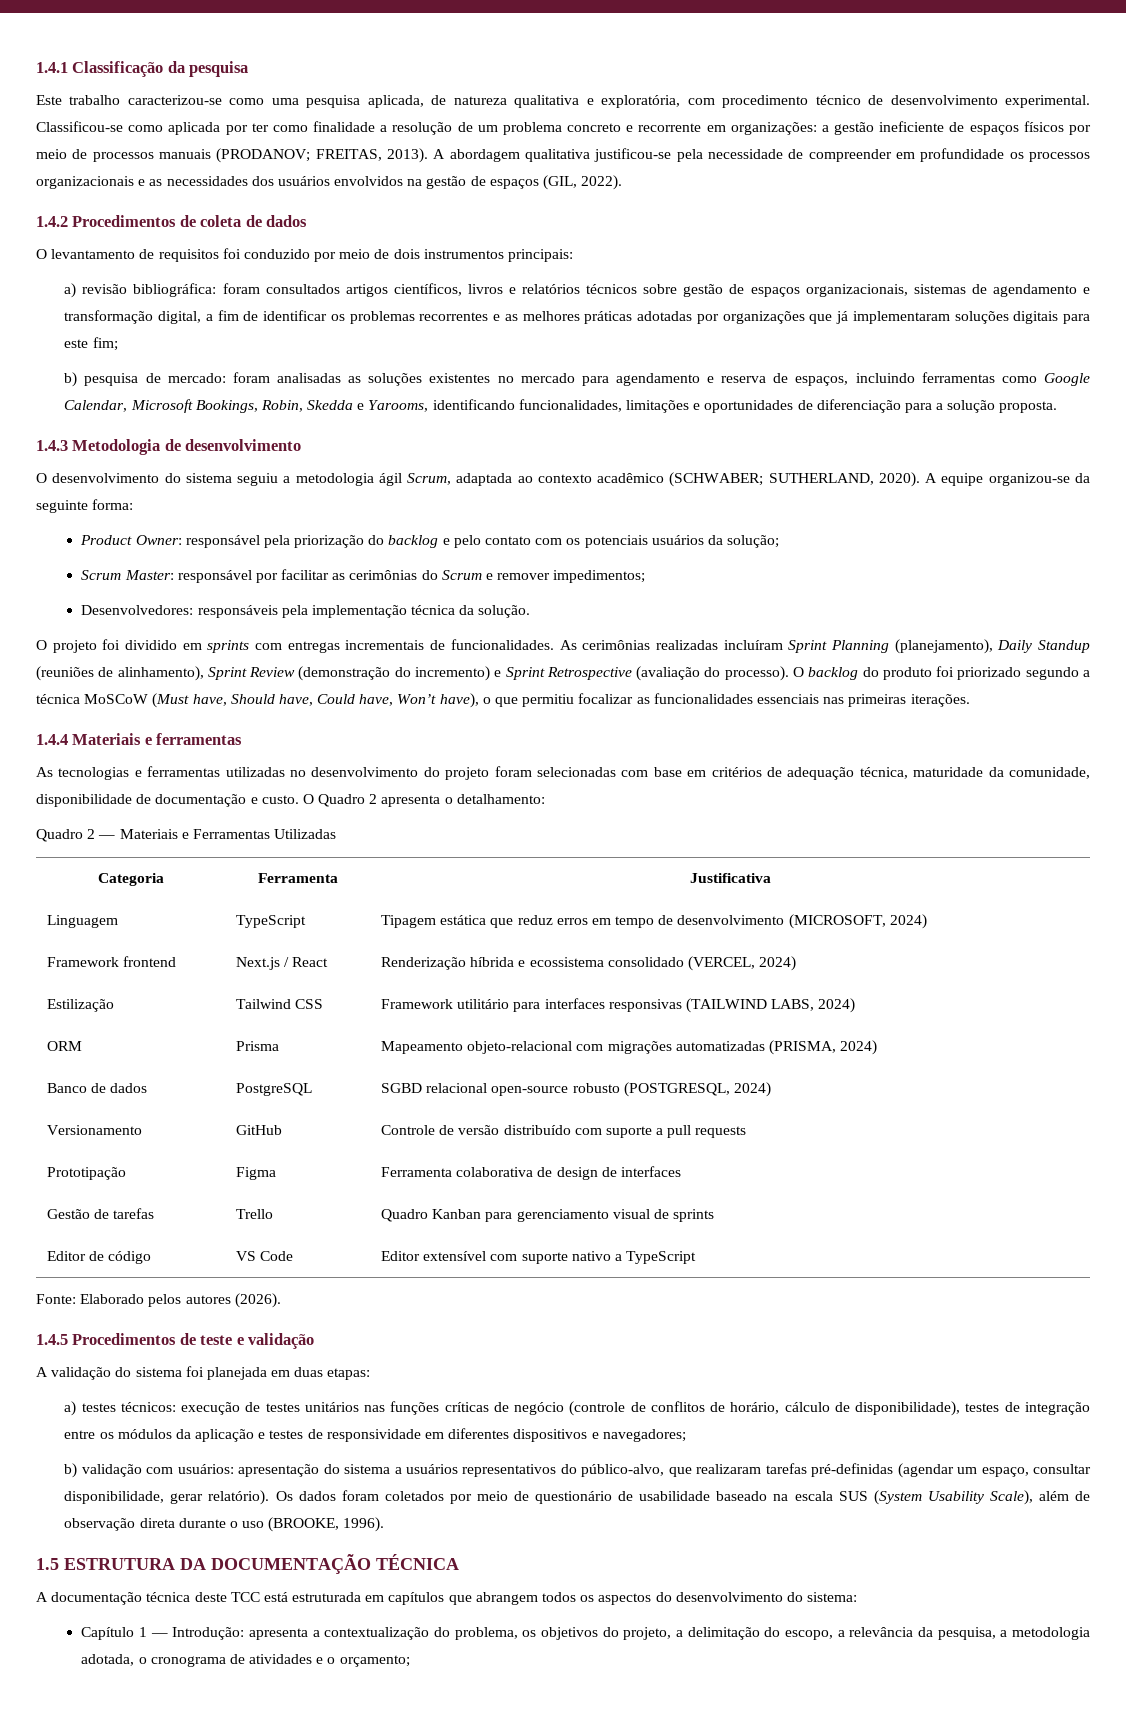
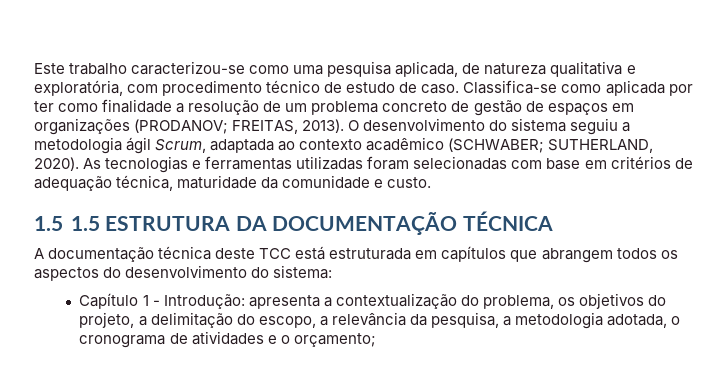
[36,61,249,77] 1.4.1 Classificação da pesquisa // -> (34, 68) none
[890,95,1091,108] [36,121,123,132] desenvolvimento experimental. Classificou-se -> [346,80,558,94] estudo de caso. Classifica-se
[626,121,1091,135] [36,148,1091,163] [36,175,623,190] [36,215,308,227] [36,248,574,262] [64,283,1090,298] [64,310,1090,324] [64,337,118,351] [64,372,1091,387] [64,399,1058,413] [36,439,302,455] e recorrente em organizações: a gestão ineficiente de espaços físicos por meio de processos manuais (PRODANOV; FREITAS, 2013). A abordagem qualitativa justificou-se pela necessidade de compreender em profundidade os processos organizacionais e as necessidades dos usuários envolvidos na gestão de espaços (GIL, 2022). // 1.4.2 Procedimentos de coleta de dados // O levantamento de requisitos foi conduzido por meio de dois instrumentos principais: // a) revisão bibliográfica: foram consultados artigos científicos, livros e relatórios técnicos sobre gestão de espaços organizacionais, sistemas de agendamento e transformação digital, a fim de identificar os problemas recorrentes e as melhores práticas adotadas por organizações que já implementaram soluções digitais para este fim; // b) pesquisa de mercado: foram analisadas as soluções existentes no mercado para agendamento e reserva de espaços, incluindo ferramentas como Google Calendar, Microsoft Bookings, Robin, Skedda e Yarooms, identificando funcionalidades, limitações e oportunidades de diferenciação para a solução proposta. // 1.4.3 Metodologia de desenvolvimento // -> [451,100,634,116] [34,118,345,135] de gestão de espaços em organizações (PRODANOV; FREITAS, 2013).
[925,473,1091,486] [36,499,134,513] [80,535,780,548] [81,569,646,583] [81,605,531,618] [36,639,1091,654] [36,666,1091,681] [36,693,970,708] [36,733,243,745] A equipe organizou-se da seguinte forma: // Product Owner: responsável pela priorização do backlog e pelo contato com os potenciais usuários da solução; // Scrum Master: responsável por facilitar as cerimônias do Scrum e remover impedimentos; // Desenvolvedores: responsáveis pela implementação técnica da solução. // O projeto foi dividido em sprints com entregas incrementais de funcionalidades. As cerimônias realizadas incluíram Sprint Planning (planejamento), Daily Standup (reuniões de alinhamento), Sprint Review (demonstração do incremento) e Sprint Retrospective (avaliação do processo). O backlog do produto foi priorizado segundo a técnica MoSCoW (Must have, Should have, Could have, Won’t have), o que permitiu focalizar as funcionalidades essenciais nas primeiras iterações. // 1.4.4 Materiais e ferramentas // -> (79, 164) none
[290,767,490,780] no desenvolvimento do projeto -> (364, 163) none
[1008,767,1090,779] [36,794,545,807] [36,829,337,842] [98,873,164,886] [258,873,338,883] [689,873,771,883] [47,915,119,928] [236,915,307,928] [381,914,927,929] [47,956,177,967] [236,957,329,970] [381,956,797,971] [47,999,115,1012] [236,999,324,1009] [381,998,856,1013] [47,1041,83,1051] [236,1041,280,1051] [381,1040,878,1055] [47,1083,148,1093] [236,1083,313,1096] [381,1082,771,1097] [47,1125,143,1135] [236,1125,283,1135] [381,1125,747,1138] [47,1167,127,1180] [236,1167,277,1180] [381,1166,681,1180] [47,1208,155,1219] [236,1209,274,1219] [381,1209,715,1222] [47,1251,152,1264] [236,1251,294,1261] [381,1251,697,1264] [36,1293,281,1308] [36,1333,315,1349] [36,1366,371,1380] [64,1401,1091,1416] [64,1428,686,1442] [64,1463,1091,1478] [64,1490,1090,1505] [64,1517,385,1532] comunidade, disponibilidade de documentação e custo. O Quadro 2 apresenta o detalhamento: // Quadro 2 — Materiais e Ferramentas Utilizadas // Categoria | Ferramenta | Justificativa // Linguagem | TypeScript | Tipagem estática que reduz erros em tempo de desenvolvimento (MICROSOFT, 2024) // Framework frontend | Next.js / React | Renderização híbrida e ecossistema consolidado (VERCEL, 2024) // Estilização | Tailwind CSS | Framework utilitário para interfaces responsivas (TAILWIND LABS, 2024) // ORM | Prisma | Mapeamento objeto-relacional com migrações automatizadas (PRISMA, 2024) // Banco de dados | PostgreSQL | SGBD relacional open-source robusto (POSTGRESQL, 2024) // Versionamento | GitHub | Controle de versão distribuído com suporte a pull requests // Prototipação | Figma | Ferramenta colaborativa de design de interfaces // Gestão de tarefas | Trello | Quadro Kanban para gerenciamento visual de sprints // Editor de código | VS Code | Editor extensível com suporte nativo a TypeScript // Fonte: Elaborado pelos autores (2026). // 1.4.5 Procedimentos de teste e validação // A validação do sistema foi planejada em duas etapas: // a) testes técnicos: execução de testes unitários nas funções críticas de negócio (controle de conflitos de horário, cálculo de disponibilidade), testes de integração entre os módulos da aplicação e testes de responsividade em diferentes dispositivos e navegadores; // b) validação com usuários: apresentação do sistema a usuários representativos do público-alvo, que realizaram tarefas pré-definidas (agendar um espaço, consultar disponibilidade, gerar relatório). Os dados foram coletados por meio de questionário de usabilidade baseado na escala SUS (System Usability Scale), além de observação direta durante o uso (BROOKE, 1996). // -> [282,175,432,189] [34,216,63,231] comunidade e custo. // 1.5
[150,1633,168,1637] — -> [152,300,160,306] -

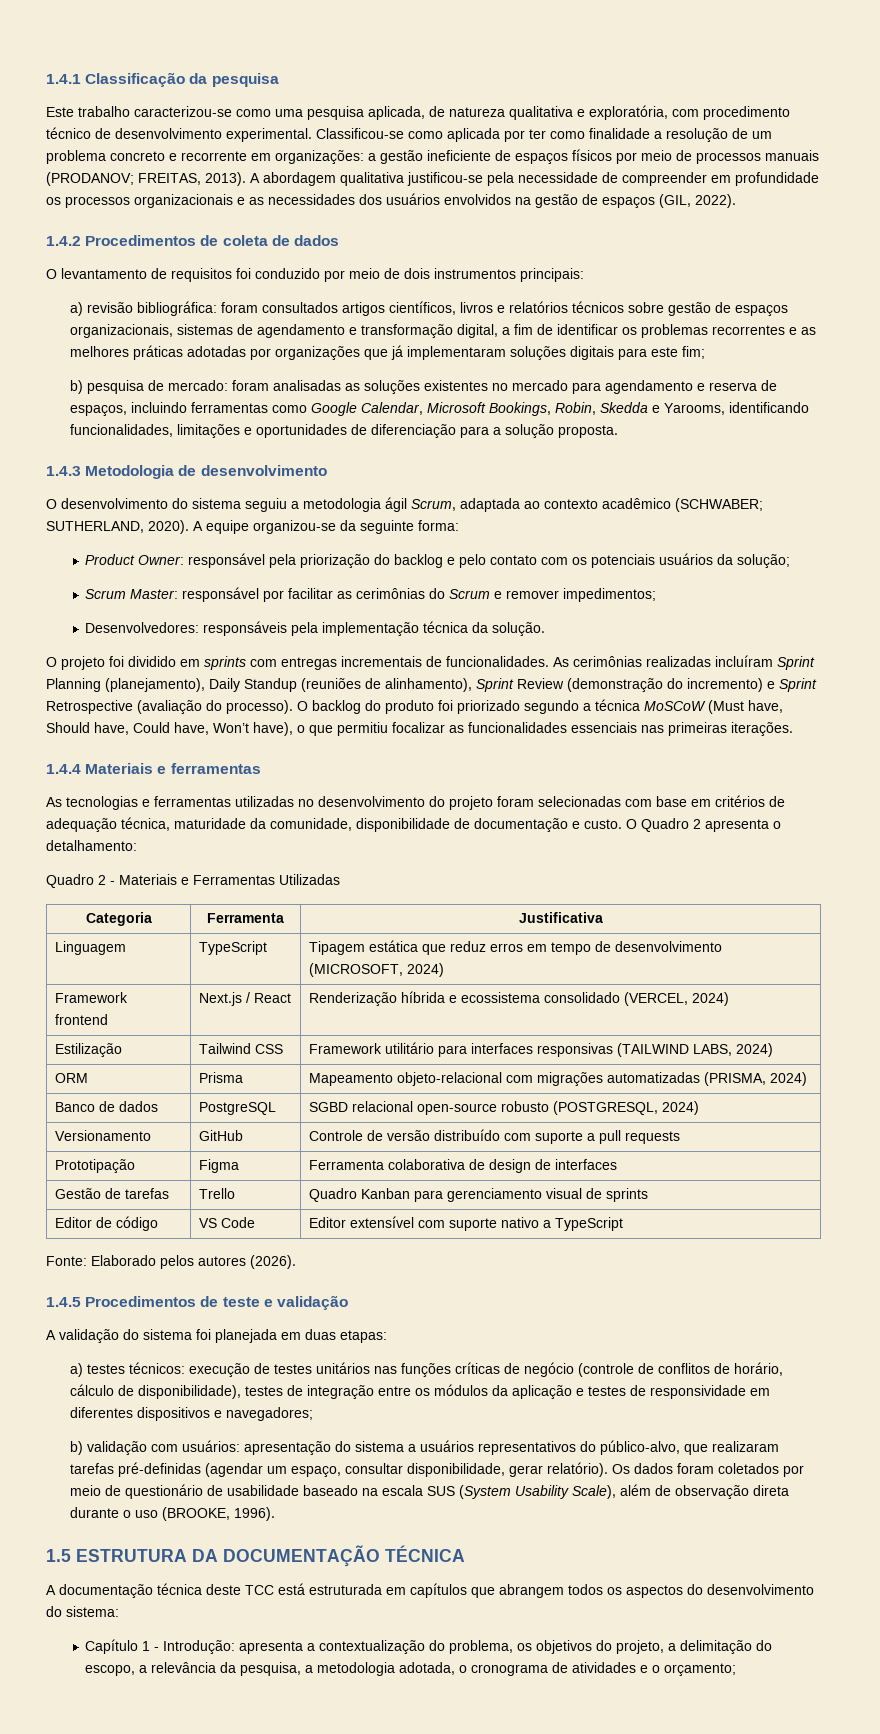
(34, 68) none -> [46,72,279,87] 1.4.1 Classificação da pesquisa //
[346,80,558,94] estudo de caso. Classifica-se -> [115,128,404,142] desenvolvimento experimental. Classificou-se
[451,100,634,116] [34,118,345,135] de gestão de espaços em organizações (PRODANOV; FREITAS, 2013). -> [169,149,819,164] [46,172,819,186] [46,193,736,208] [46,235,339,246] [46,268,584,282] [69,301,788,316] [69,324,816,338] [69,345,705,360] [69,380,777,394] [69,402,809,416] [69,424,618,438] [46,465,327,479] e recorrente em organizações: a gestão ineficiente de espaços físicos por meio de processos manuais (PRODANOV; FREITAS, 2013). A abordagem qualitativa justificou-se pela necessidade de compreender em profundidade os processos organizacionais e as necessidades dos usuários envolvidos na gestão de espaços (GIL, 2022). // 1.4.2 Procedimentos de coleta de dados // O levantamento de requisitos foi conduzido por meio de dois instrumentos principais: // a) revisão bibliográfica: foram consultados artigos científicos, livros e relatórios técnicos sobre gestão de espaços organizacionais, sistemas de agendamento e transformação digital, a fim de identificar os problemas recorrentes e as melhores práticas adotadas por organizações que já implementaram soluções digitais para este fim; // b) pesquisa de mercado: foram analisadas as soluções existentes no mercado para agendamento e reserva de espaços, incluindo ferramentas como Google Calendar, Microsoft Bookings, Robin, Skedda e Yarooms, identificando funcionalidades, limitações e oportunidades de diferenciação para a solução proposta. // 1.4.3 Metodologia de desenvolvimento //
(79, 164) none -> [193,520,459,534] [85,553,791,568] [85,587,657,602] [85,621,546,636] [46,655,815,670] [46,678,817,692] [46,699,783,714] [46,722,793,736] [46,763,261,774] A equipe organizou-se da seguinte forma: // Product Owner: responsável pela priorização do backlog e pelo contato com os potenciais usuários da solução; // Scrum Master: responsável por facilitar as cerimônias do Scrum e remover impedimentos; // Desenvolvedores: responsáveis pela implementação técnica da solução. // O projeto foi dividido em sprints com entregas incrementais de funcionalidades. As cerimônias realizadas incluíram Sprint Planning (planejamento), Daily Standup (reuniões de alinhamento), Sprint Review (demonstração do incremento) e Sprint Retrospective (avaliação do processo). O backlog do produto foi priorizado segundo a técnica MoSCoW (Must have, Should have, Could have, Won’t have), o que permitiu focalizar as funcionalidades essenciais nas primeiras iterações. // 1.4.4 Materiais e ferramentas //
(364, 163) none -> [298,796,493,810] no desenvolvimento do projeto
[282,175,432,189] [34,216,63,231] comunidade e custo. // 1.5 -> [270,818,781,832] [46,840,137,851] [46,874,340,888] [85,912,152,926] [207,913,284,923] [518,912,603,923] [54,941,126,955] [198,941,267,955] [308,940,722,955] [308,963,444,977] [54,992,128,1003] [54,1014,108,1025] [198,992,291,1006] [308,991,729,1006] [54,1043,122,1057] [198,1043,283,1054] [308,1042,773,1057] [54,1073,88,1083] [198,1072,243,1083] [308,1072,807,1086] [54,1101,158,1112] [198,1102,276,1115] [308,1101,699,1115] [54,1130,151,1141] [198,1130,243,1141] [308,1129,680,1144] [54,1159,135,1173] [198,1159,239,1173] [308,1159,617,1173] [54,1188,169,1199] [198,1188,235,1199] [308,1188,648,1202] [54,1216,158,1231] [198,1217,255,1228] [308,1216,623,1231] [46,1255,296,1269] [46,1295,348,1310] [46,1329,387,1343] [69,1362,783,1377] [69,1384,770,1399] [69,1407,313,1421] [69,1440,779,1455] [69,1462,804,1477] [69,1484,789,1499] [69,1507,275,1521] comunidade, disponibilidade de documentação e custo. O Quadro 2 apresenta o detalhamento: // Quadro 2 - Materiais e Ferramentas Utilizadas // Categoria | Ferramenta | Justificativa // Linguagem | TypeScript | Tipagem estática que reduz erros em tempo de desenvolvimento (MICROSOFT, 2024) // Framework frontend | Next.js / React | Renderização híbrida e ecossistema consolidado (VERCEL, 2024) // Estilização | Tailwind CSS | Framework utilitário para interfaces responsivas (TAILWIND LABS, 2024) // ORM | Prisma | Mapeamento objeto-relacional com migrações automatizadas (PRISMA, 2024) // Banco de dados | PostgreSQL | SGBD relacional open-source robusto (POSTGRESQL, 2024) // Versionamento | GitHub | Controle de versão distribuído com suporte a pull requests // Prototipação | Figma | Ferramenta colaborativa de design de interfaces // Gestão de tarefas | Trello | Quadro Kanban para gerenciamento visual de sprints // Editor de código | VS Code | Editor extensível com suporte nativo a TypeScript // Fonte: Elaborado pelos autores (2026). // 1.4.5 Procedimentos de teste e validação // A validação do sistema foi planejada em duas etapas: // a) testes técnicos: execução de testes unitários nas funções críticas de negócio (controle de conflitos de horário, cálculo de disponibilidade), testes de integração entre os módulos da aplicação e testes de responsividade em diferentes dispositivos e navegadores; // b) validação com usuários: apresentação do sistema a usuários representativos do público-alvo, que realizaram tarefas pré-definidas (agendar um espaço, consultar disponibilidade, gerar relatório). Os dados foram coletados por meio de questionário de usabilidade baseado na escala SUS (System Usability Scale), além de observação direta durante o uso (BROOKE, 1996). //

